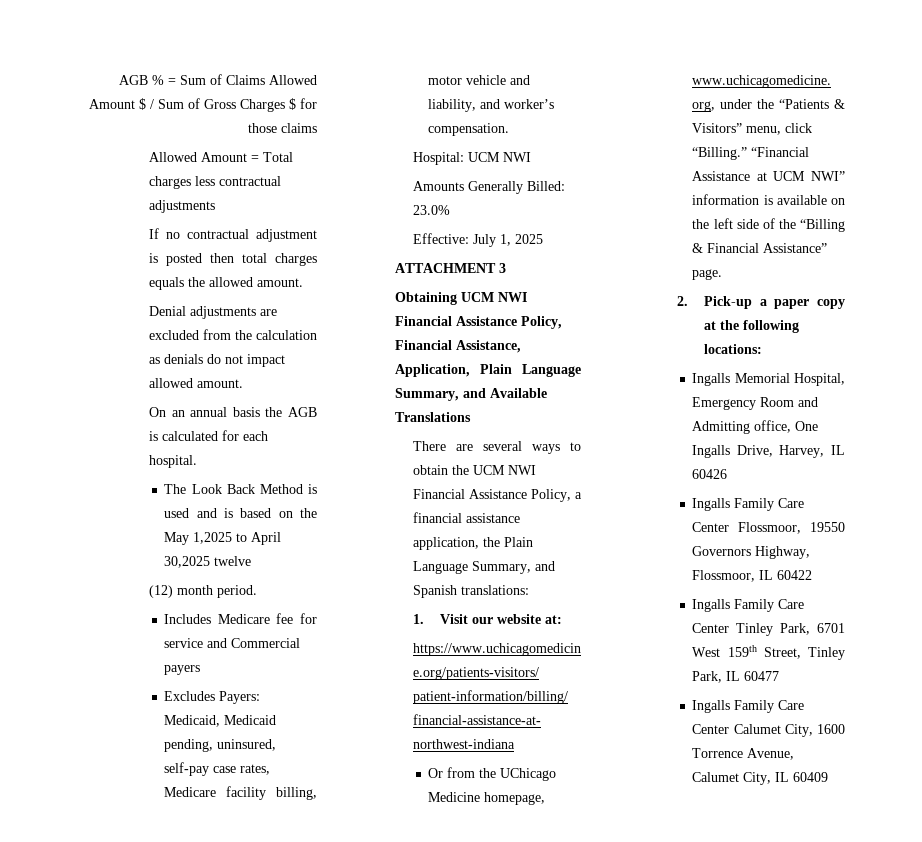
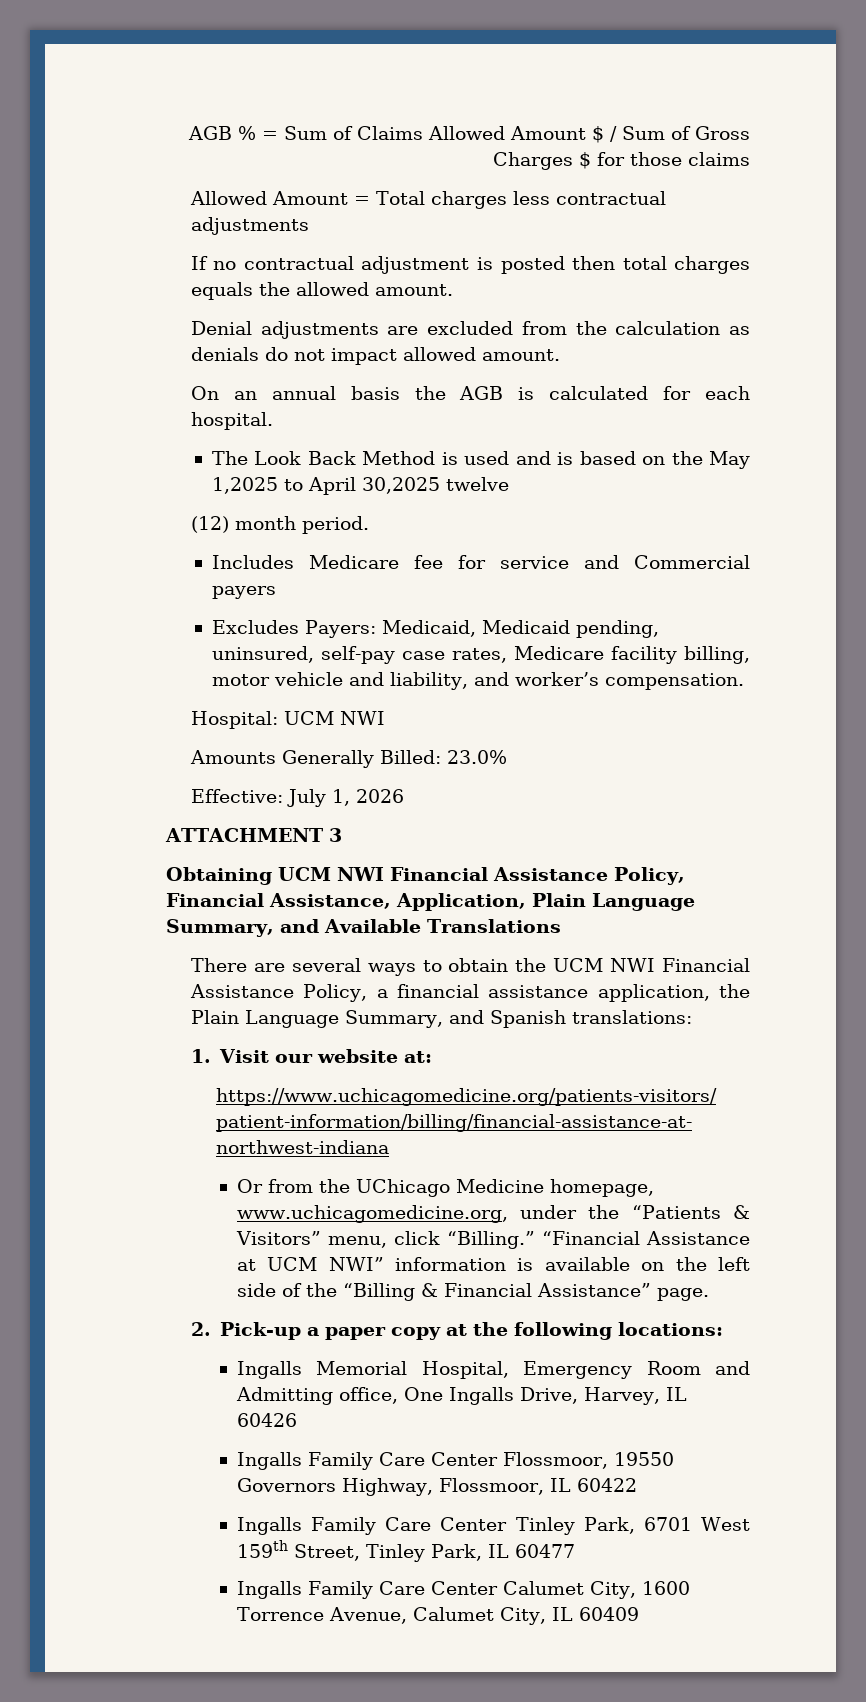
[515,234,543,244] 2025 -> [355,789,404,803] 2026

